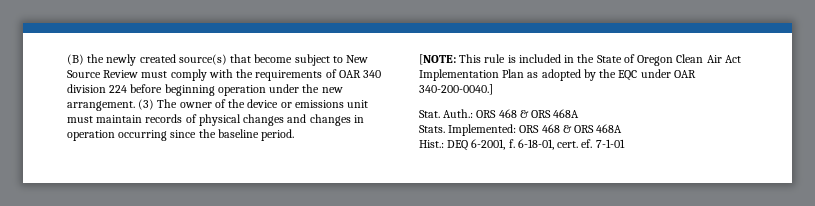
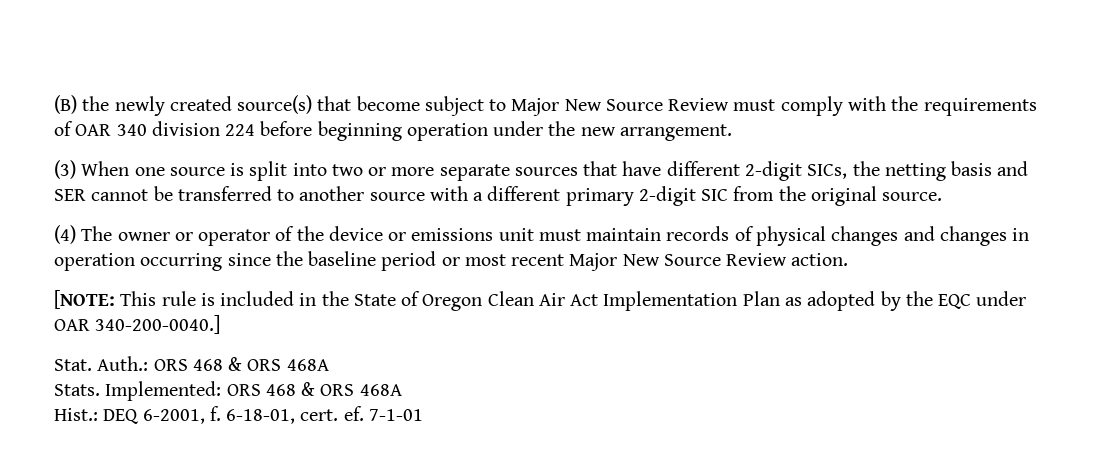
(343, 59) none -> [511,98,560,116] Major
[138,99,212,110] (3) The owner -> [54,160,1029,181] [54,186,943,206] [54,225,271,246] // (3) When one source is split into two or more separate sources that have different 2-digit SICs, the netting basis and SER cannot be transferred to another source with a different primary 2-digit SIC from the original source. // (4) The owner or operator
[261,129,295,141] period. -> [381,251,849,271] period or most recent Major New Source Review action.

